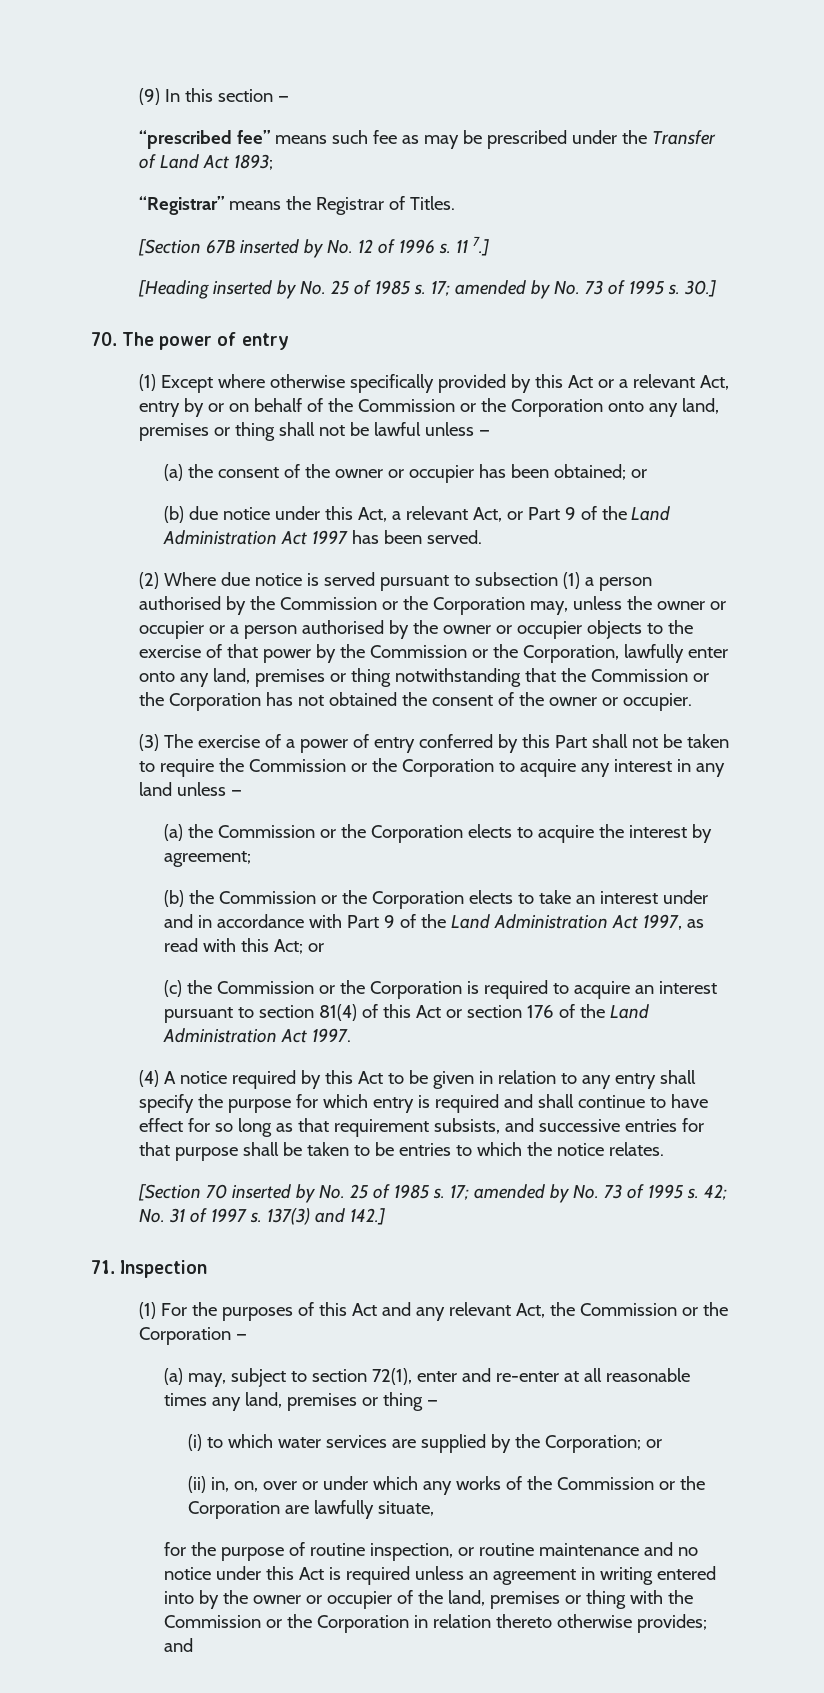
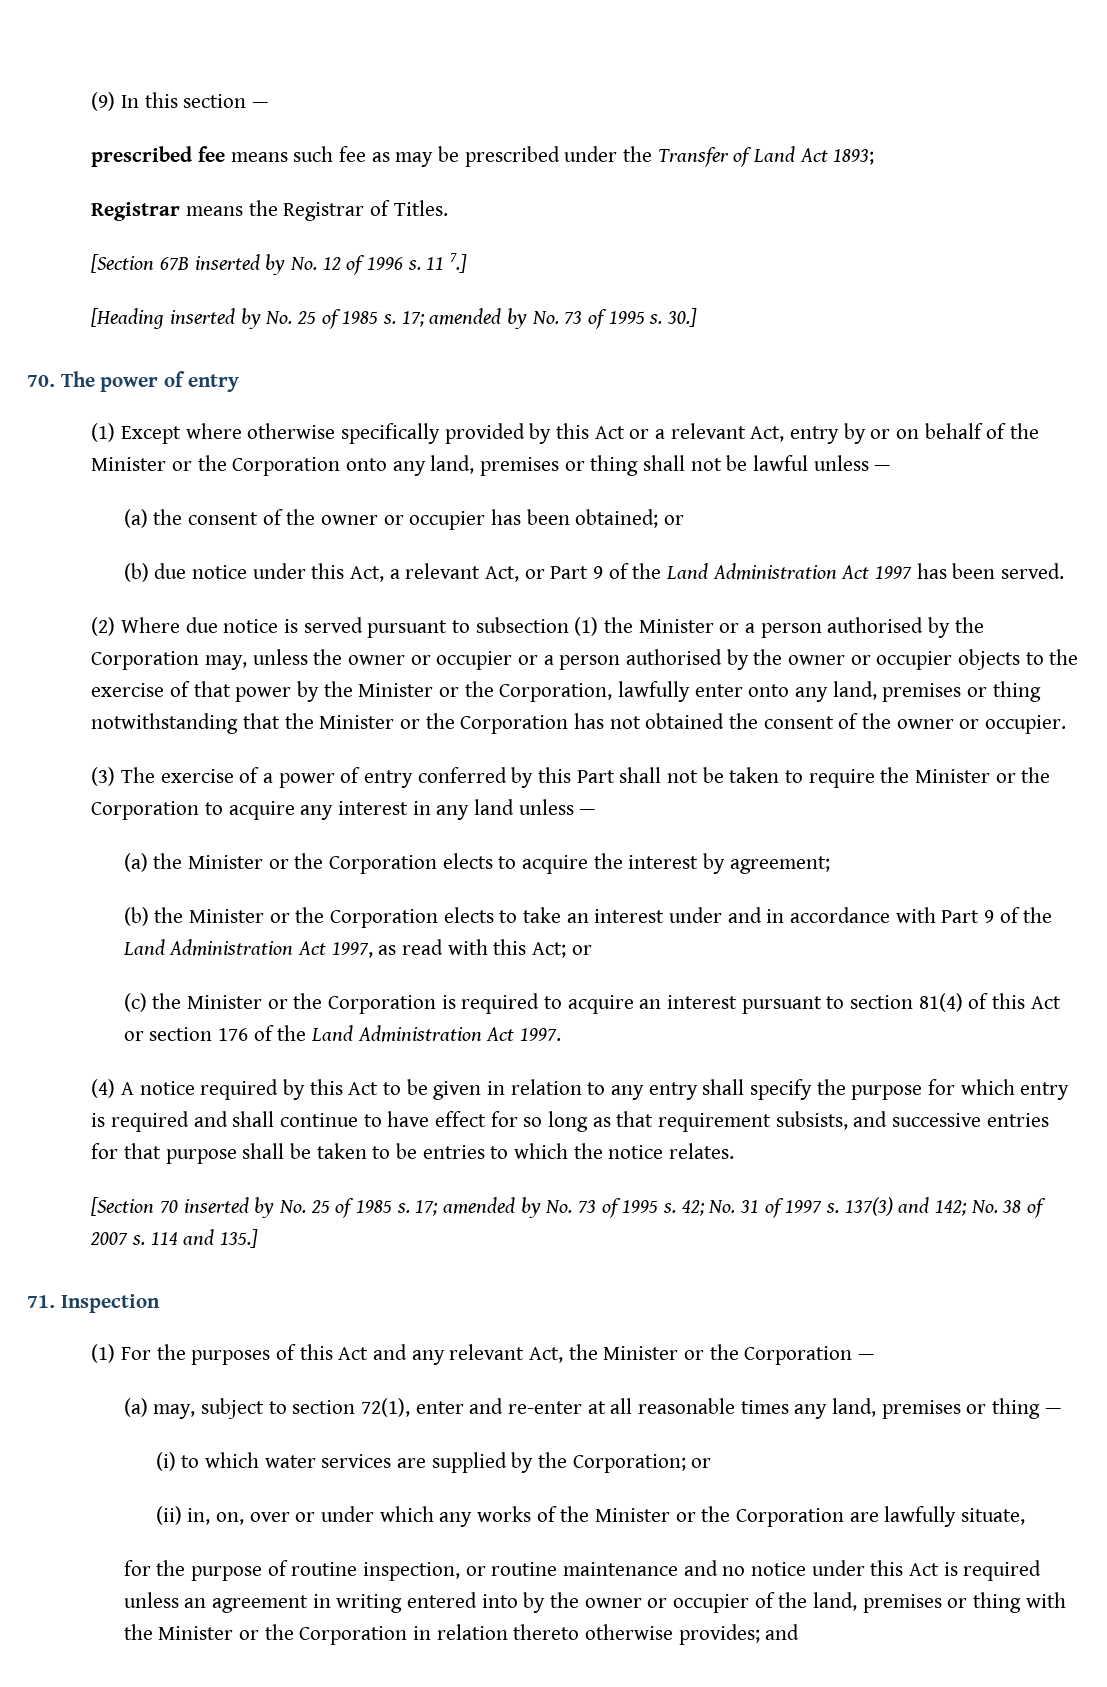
[139,130,271,149] “prescribed fee” -> [91,146,226,167] prescribed fee
[139,196,225,215] “Registrar” -> [91,202,181,221] Registrar
[358,399,456,412] Commission -> [91,457,167,471] Minister
[585,577,653,591] [139,596,429,615] a person authorised by the Commission or the -> [604,617,984,638] the Minister or a person authorised by the
[370,645,468,658] Commission -> [358,683,434,697] Minister
[591,669,689,682] Commission -> [319,715,395,729] Minister
[249,759,347,772] Commission -> [915,769,991,783] Minister
[217,825,315,838] Commission -> [187,855,263,869] Minister
[218,891,316,904] Commission -> [188,909,264,923] Minister
[216,981,314,994] Commission -> [186,995,262,1009] Minister
[350,1208,386,1225] 142.] -> [935,1198,1047,1218] [90,1229,259,1248] 142; No. 38 of 2007 s. 114 and 135.]
[580,1303,678,1316] Commission -> [603,1346,679,1360] Minister
[556,1477,654,1490] Commission -> [595,1508,671,1522] Minister
[163,1615,261,1628] Commission -> [158,1626,234,1640] Minister

